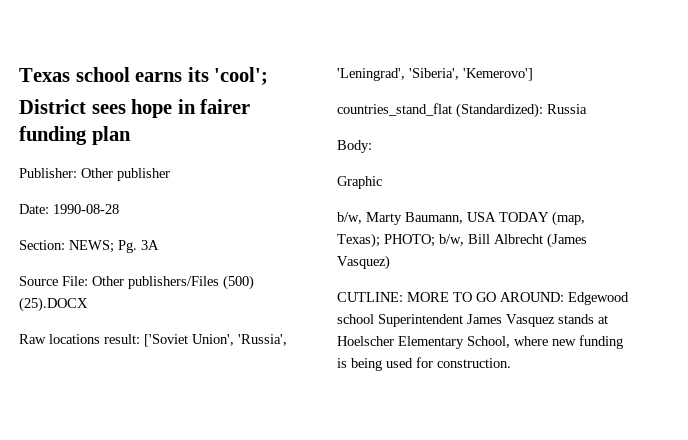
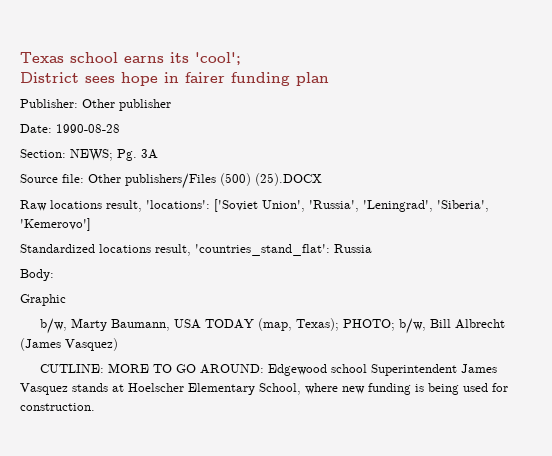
[62,276,88,286] File: -> [62,174,84,183] file:
[104,334,140,344] result: -> [106,200,210,212] result, 'locations':
[337,103,543,118] countries_stand_flat (Standardized): -> [20,244,330,256] Standardized locations result, 'countries_stand_flat':

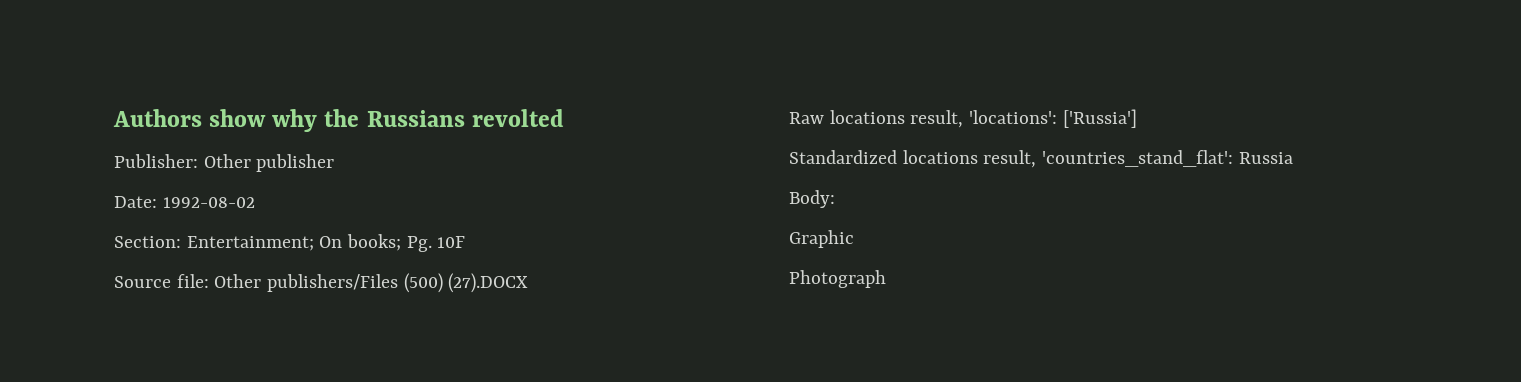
[20,52,241,65] [20,72,329,86] Texas school earns its 'cool'; // District sees hope in fairer funding plan -> [113,109,564,132] Authors show why the Russians revolted
[56,124,120,133] 1990-08-28 -> [162,197,255,208] 1992-08-02
[70,149,158,161] NEWS; Pg. 3A -> [186,234,466,252] Entertainment; On books; Pg. 10F
[255,173,322,186] (25).DOCX -> [448,273,529,293] (27).DOCX
[214,199,489,212] [20,218,91,231] ['Soviet Union', 'Russia', 'Leningrad', 'Siberia', 'Kemerovo'] -> [1062,109,1137,128] ['Russia']
[39,318,505,334] [20,338,118,351] [39,363,497,376] [20,383,508,395] [20,403,95,411] b/w, Marty Baumann, USA TODAY (map, Texas); PHOTO; b/w, Bill Albrecht (James Vasquez) // CUTLINE: MORE TO GO AROUND: Edgewood school Superintendent James Vasquez stands at Hoelscher Elementary School, where new funding is being used for construction. -> [789,270,886,288] Photograph

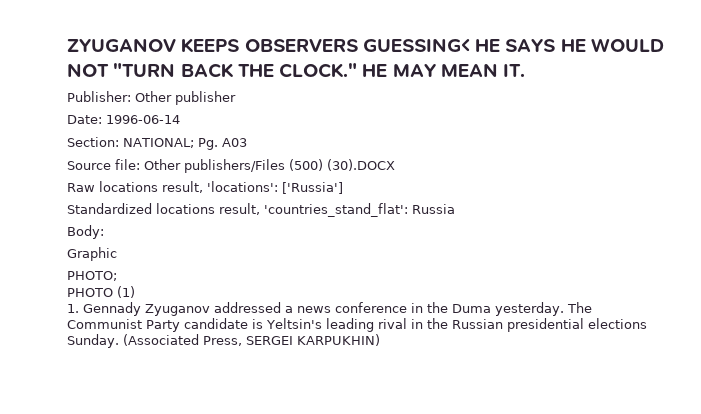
[113,109,564,132] Authors show why the Russians revolted -> [67,38,664,53] [67,63,526,78] ZYUGANOV KEEPS OBSERVERS GUESSING< HE SAYS HE WOULD NOT "TURN BACK THE CLOCK." HE MAY MEAN IT.
[162,197,255,208] 1992-08-02 -> [106,115,180,124] 1996-06-14
[186,234,466,252] Entertainment; On books; Pg. 10F -> [123,138,247,150] NATIONAL; Pg. A03
[448,273,529,293] (27).DOCX -> [327,159,395,171] (30).DOCX
[789,270,886,288] Photograph -> [67,271,117,281] [67,286,135,298] [67,302,592,316] [67,318,647,332] [67,334,380,348] PHOTO; // PHOTO (1) // 1. Gennady Zyuganov addressed a news conference in the Duma yesterday. The Communist Party candidate is Yeltsin's leading rival in the Russian presidential elections Sunday. (Associated Press, SERGEI KARPUKHIN)

